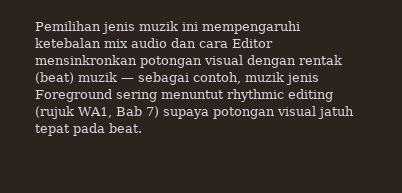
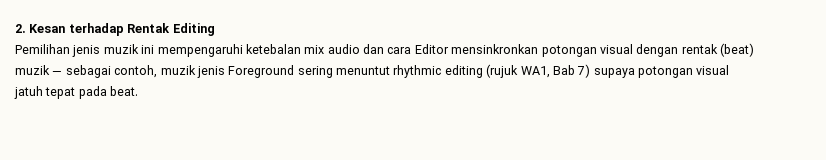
(35, 26) none -> [15,23,215,36] 2. Kesan terhadap Rentak Editing //

